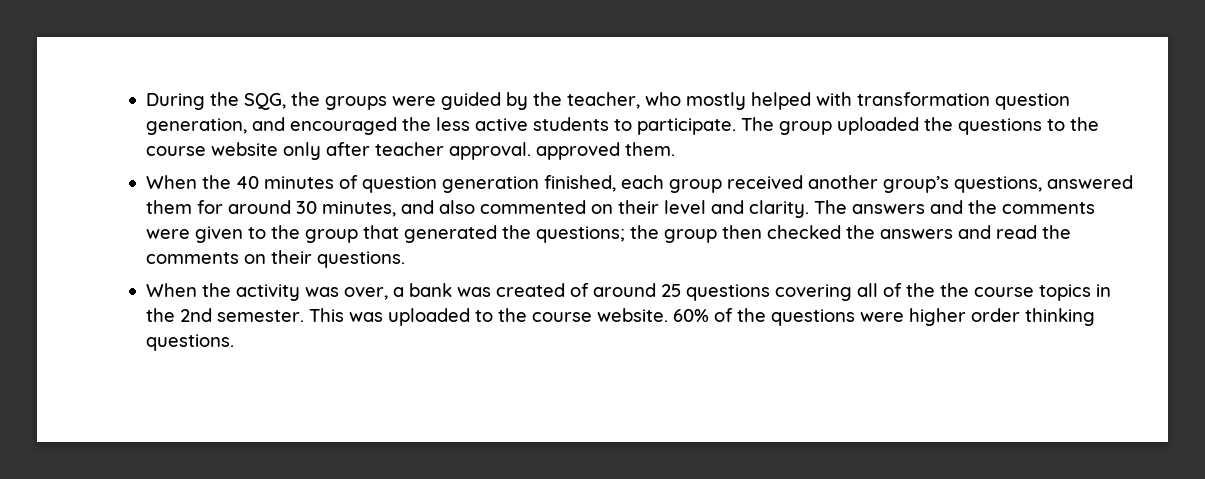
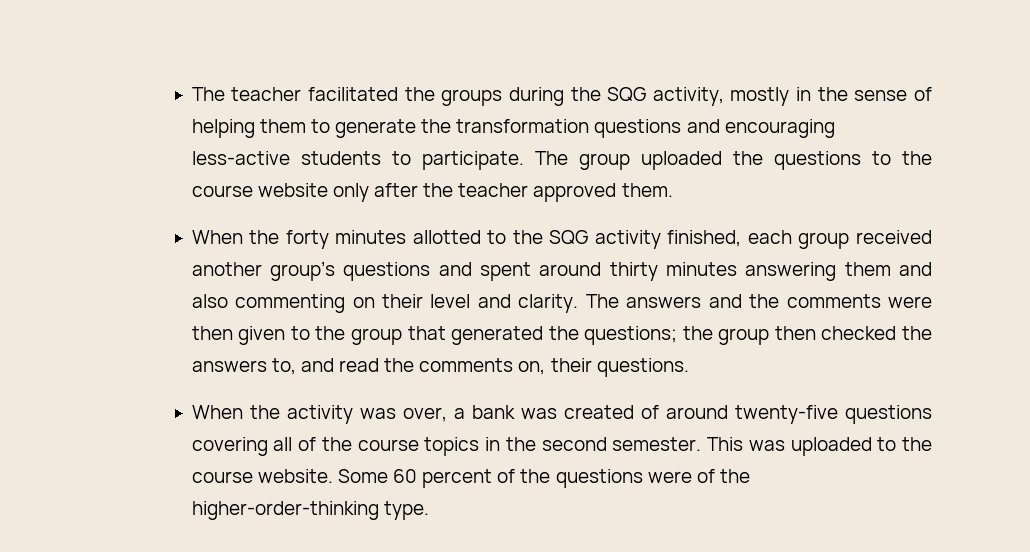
[145,92,1070,110] [145,117,528,135] During the SQG, the groups were guided by the teacher, who mostly helped with transformation question generation, and encouraged the less active -> [191,87,932,106] [191,119,835,138] [191,151,290,165] The teacher facilitated the groups during the SQG activity, mostly in the sense of helping them to generate the transformation questions and encouraging less-active
[374,142,531,160] teacher approval. -> [423,183,529,197] the teacher
[235,175,539,193] 40 minutes of question generation -> [285,230,661,249] forty minutes allotted to the SQG activity
[953,175,1133,193] [145,200,396,217] questions, answered them for around 30 minutes, -> [343,262,891,281] questions and spent around thirty minutes answering them
[479,200,586,214] commented -> [235,294,346,313] commenting
(190, 234) none -> [191,326,233,340] then
(953, 234) none -> [271,358,296,375] to,
[243,254,266,264] on -> [518,361,546,375] on,
[660,284,681,297] 25 -> [734,405,838,424] twenty-five
[939,283,969,297] the -> (352, 444) none
[179,308,212,322] 2nd -> [541,437,607,451] second
[672,309,709,322] 60% -> [337,469,493,488] Some 60 percent
[908,308,1095,326] [145,334,234,351] higher order thinking questions. -> [696,469,751,483] [191,501,429,520] of the higher-order-thinking type.

